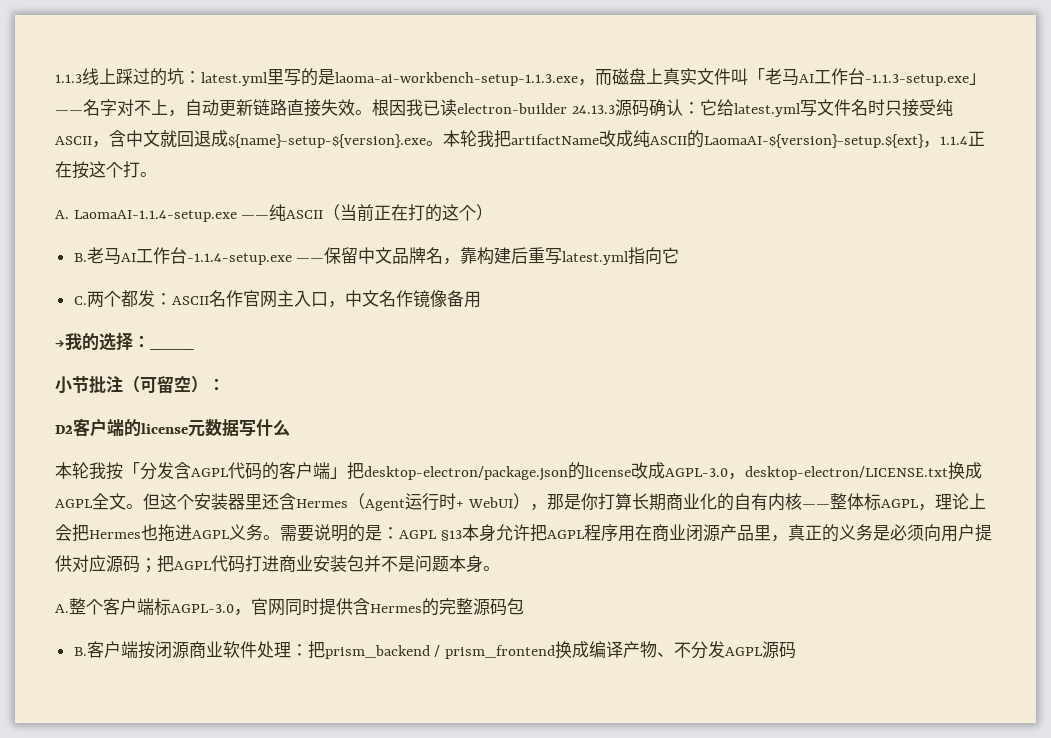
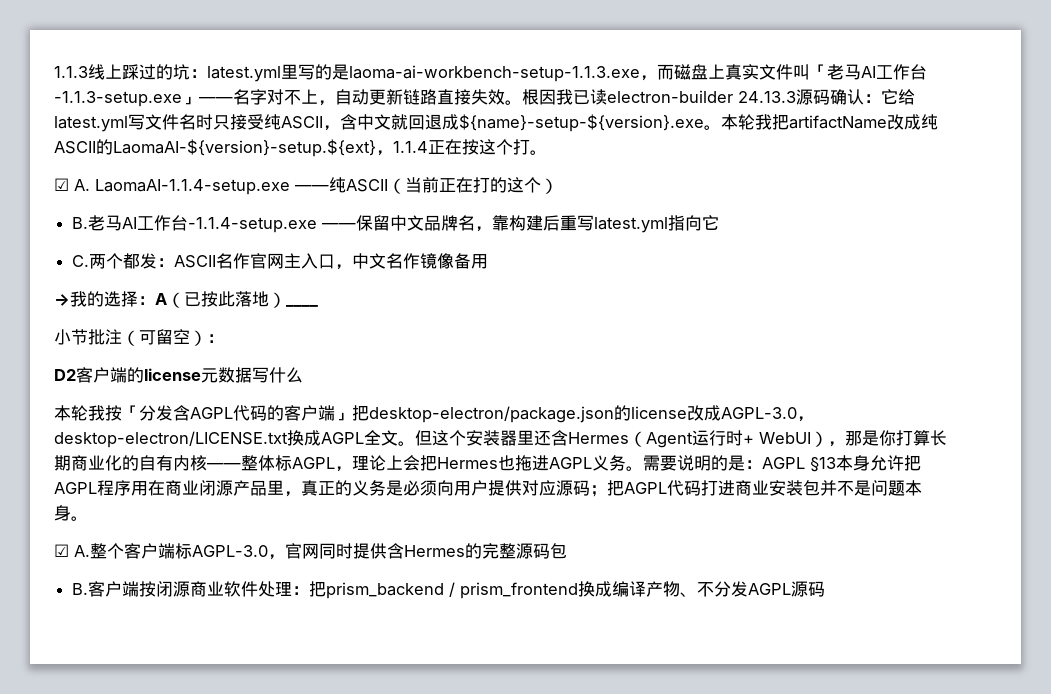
(157, 174) none -> [54,178,69,191] ☑
(150, 341) none -> [155,291,286,308] A（已按此落地）
(500, 568) none -> [54,544,69,557] ☑

